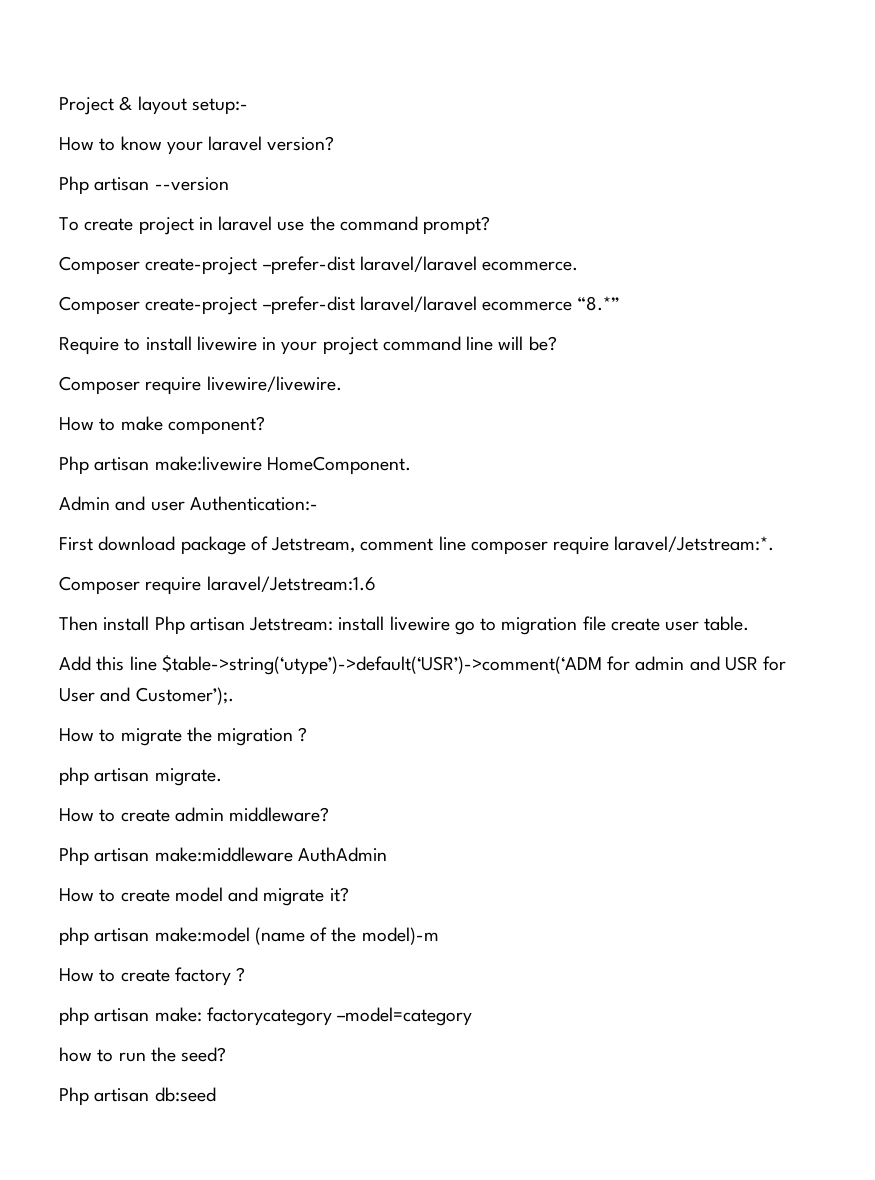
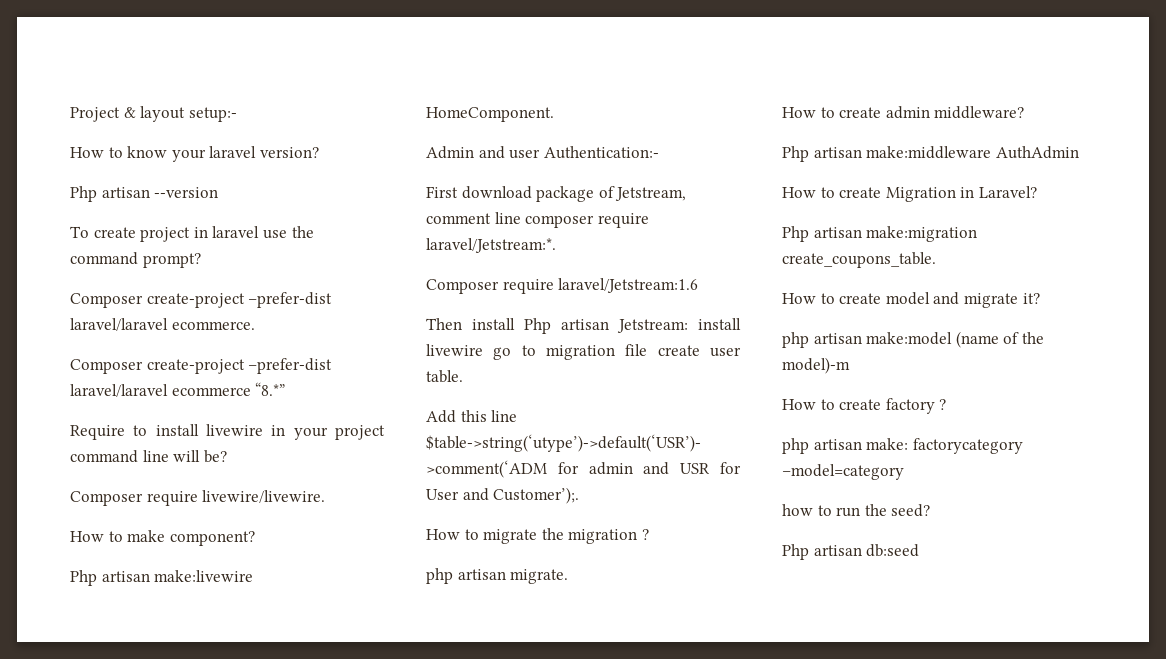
(387, 854) none -> [782,186,1037,202] [782,226,978,242] [782,252,936,268] // How to create Migration in Laravel? // Php artisan make:migration create_coupons_table.

